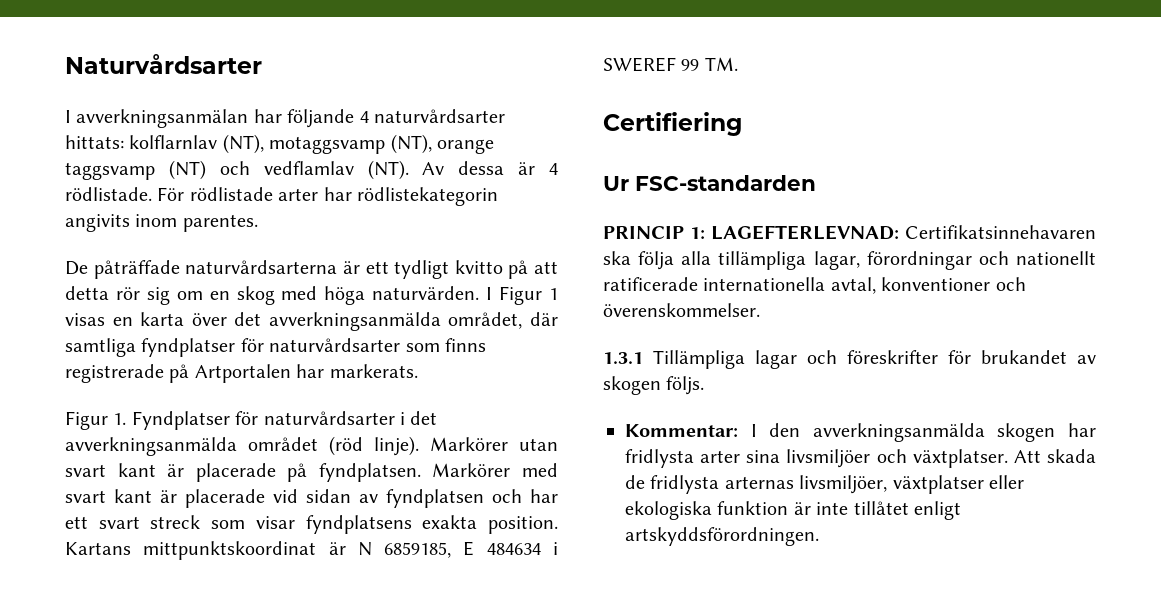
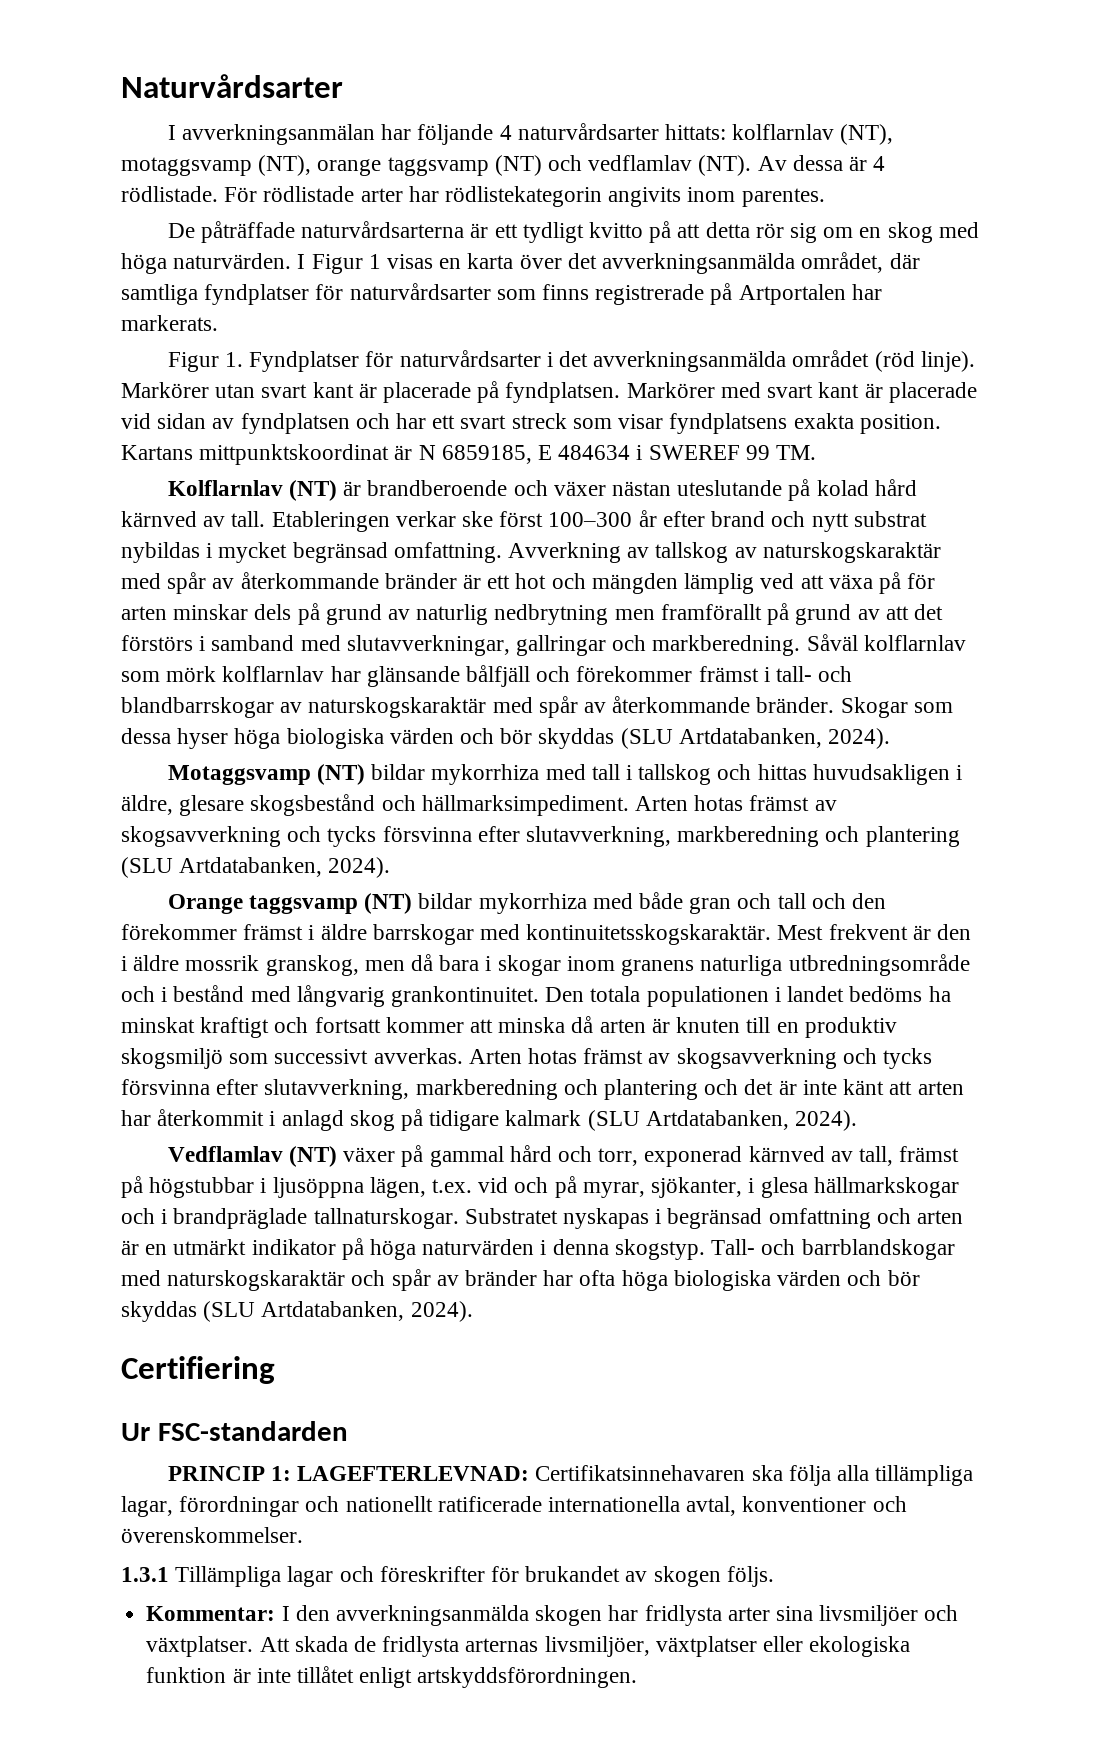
(738, 64) none -> [167,479,917,501] [121,510,927,532] [121,542,941,563] [121,572,936,594] [121,603,943,625] [121,634,966,656] [121,665,853,687] [121,696,953,718] [121,728,891,749] [167,764,963,785] [121,794,837,816] [121,826,960,847] [121,857,391,878] [167,892,887,914] [121,924,972,945] [121,954,970,976] [121,985,951,1007] [121,1016,897,1038] [121,1048,933,1069] [121,1079,964,1100] [121,1109,858,1131] [167,1145,960,1167] [121,1176,959,1198] [121,1208,964,1229] [121,1238,955,1260] [121,1269,920,1291] [121,1301,473,1322] // Kolflarnlav (NT) är brandberoende och växer nästan uteslutande på kolad hård kärnved av tall. Etableringen verkar ske först 100–300 år efter brand och nytt substrat nybildas i mycket begränsad omfattning. Avverkning av tallskog av naturskogskaraktär med spår av återkommande bränder är ett hot och mängden lämplig ved att växa på för arten minskar dels på grund av naturlig nedbrytning men framförallt på grund av att det förstörs i samband med slutavverkningar, gallringar och markberedning. Såväl kolflarnlav som mörk kolflarnlav har glänsande bålfjäll och förekommer främst i tall- och blandbarrskogar av naturskogskaraktär med spår av återkommande bränder. Skogar som dessa hyser höga biologiska värden och bör skyddas (SLU Artdatabanken, 2024). // Motaggsvamp (NT) bildar mykorrhiza med tall i tallskog och hittas huvudsakligen i äldre, glesare skogsbestånd och hällmarksimpediment. Arten hotas främst av skogsavverkning och tycks försvinna efter slutavverkning, markberedning och plantering (SLU Artdatabanken, 2024). // Orange taggsvamp (NT) bildar mykorrhiza med både gran och tall och den förekommer främst i äldre barrskogar med kontinuitetsskogskaraktär. Mest frekvent är den i äldre mossrik granskog, men då bara i skogar inom granens naturliga utbredningsområde och i bestånd med långvarig grankontinuitet. Den totala populationen i landet bedöms ha minskat kraftigt och fortsatt kommer att minska då arten är knuten till en produktiv skogsmiljö som successivt avverkas. Arten hotas främst av skogsavverkning och tycks försvinna efter slutavverkning, markberedning och plantering och det är inte känt att arten har återkommit i anlagd skog på tidigare kalmark (SLU Artdatabanken, 2024). // Vedflamlav (NT) växer på gammal hård och torr, exponerad kärnved av tall, främst på högstubbar i ljusöppna lägen, t.ex. vid och på myrar, sjökanter, i glesa hällmarkskogar och i brandpräglade tallnaturskogar. Substratet nyskapas i begränsad omfattning och arten är en utmärkt indikator på höga naturvärden i denna skogstyp. Tall- och barrblandskogar med naturskogskaraktär och spår av bränder har ofta höga biologiska värden och bör skyddas (SLU Artdatabanken, 2024).

